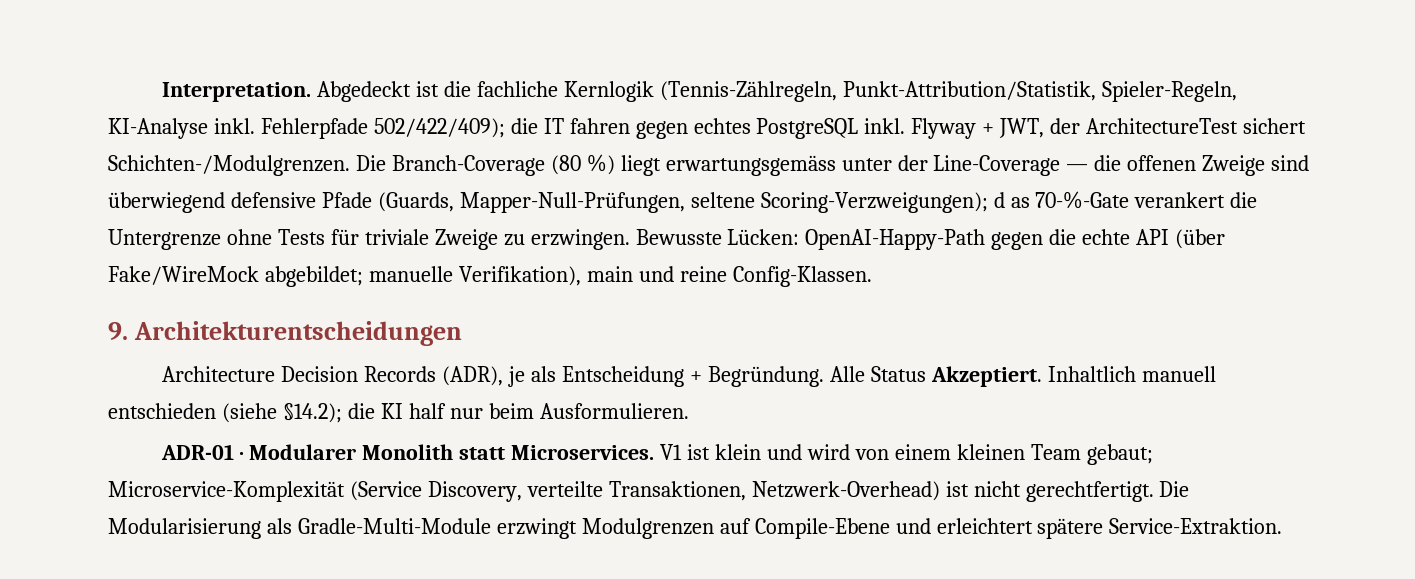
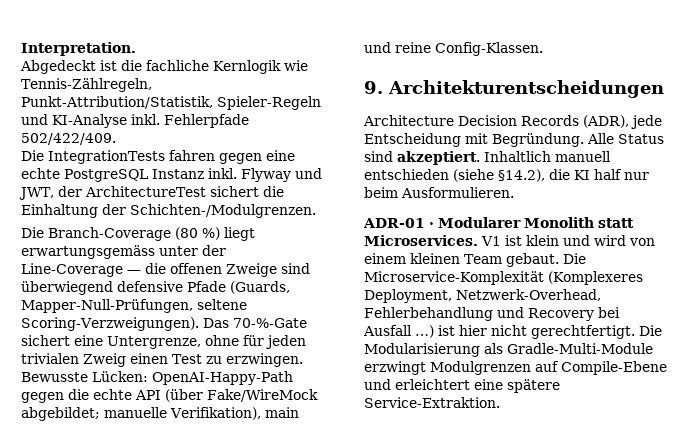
(312, 92) none -> (136, 49) //
[660,81,1237,102] [108,118,859,139] (Tennis-Zählregeln, Punkt-Attribution/Statistik, Spieler-Regeln, KI-Analyse inkl. Fehlerpfade 502/422/409); die IT fahren gegen echtes PostgreSQL -> [284,60,308,71] [21,78,152,92] [21,96,321,110] [21,114,249,128] [21,133,116,145] [21,150,295,164] [21,168,204,182] wie Tennis-Zählregeln, Punkt-Attribution/Statistik, Spieler-Regeln und KI-Analyse inkl. Fehlerpfade 502/422/409. // Die IntegrationTests fahren gegen eine echte PostgreSQL Instanz
[982,123,995,134] + -> [295,168,322,179] und
(1307, 126) none -> [262,186,284,197] [21,204,126,218] die Einhaltung der
(350, 165) none -> (316, 211) //
[760,191,1258,213] [108,229,498,250] Scoring-Verzweigungen); d as 70-%-Gate verankert die Untergrenze ohne Tests für triviale Zweige -> [21,317,307,331] [21,335,306,349] [21,353,202,367] Scoring-Verzweigungen). Das 70-%-Gate sichert eine Untergrenze, ohne für jeden trivialen Zweig einen Test
[508,366,702,387] je als Entscheidung + -> [631,115,662,129] [364,133,488,147] jede Entscheidung mit
[930,366,1042,387] Akzeptiert. -> [364,151,480,165] sind akzeptiert.
[282,403,342,423] §14.2); -> [498,169,545,182] §14.2),
[1086,444,1153,465] [108,481,969,502] gebaut; Microservice-Komplexität (Service Discovery, verteilte Transaktionen, Netzwerk-Overhead) ist -> [505,253,586,267] [364,271,643,285] [364,289,601,303] [364,307,620,321] [363,325,487,338] gebaut. Die Microservice-Komplexität (Komplexeres Deployment, Netzwerk-Overhead, Fehlerbehandlung und Recovery bei Ausfall …) ist hier
(1033, 526) none -> [474,379,503,390] eine

